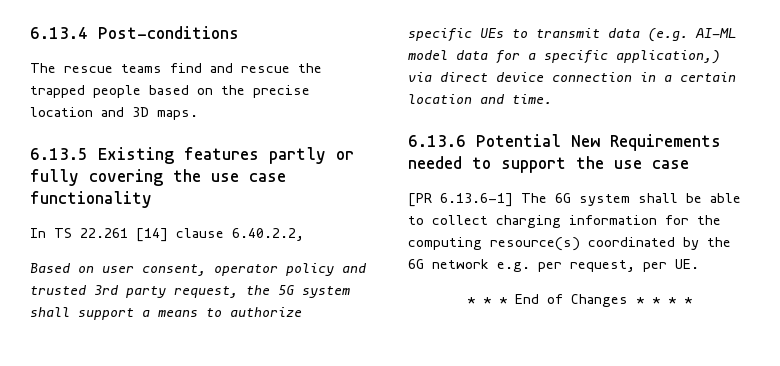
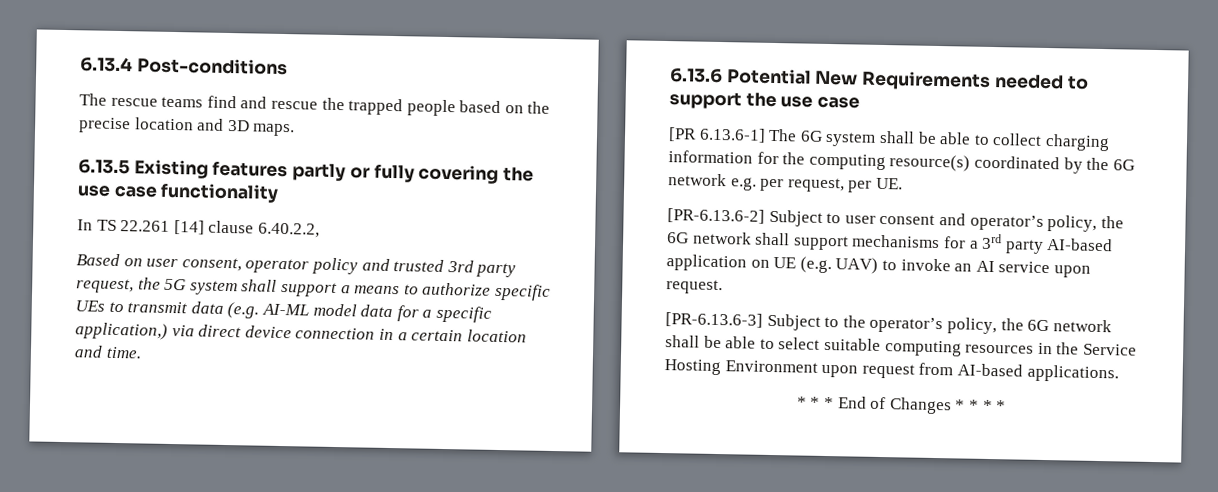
(699, 264) none -> [667,208,1124,232] [667,231,1114,254] [666,254,1091,278] [666,279,723,295] [665,312,1112,335] [665,335,1137,357] [664,359,1119,383] // [PR-6.13.6-2] Subject to user consent and operator’s policy, the 6G network shall support mechanisms for a 3rd party AI-based application on UE (e.g. UAV) to invoke an AI service upon request. // [PR-6.13.6-3] Subject to the operator’s policy, the 6G network shall be able to select suitable computing resources in the Service Hosting Environment upon request from AI-based applications.

